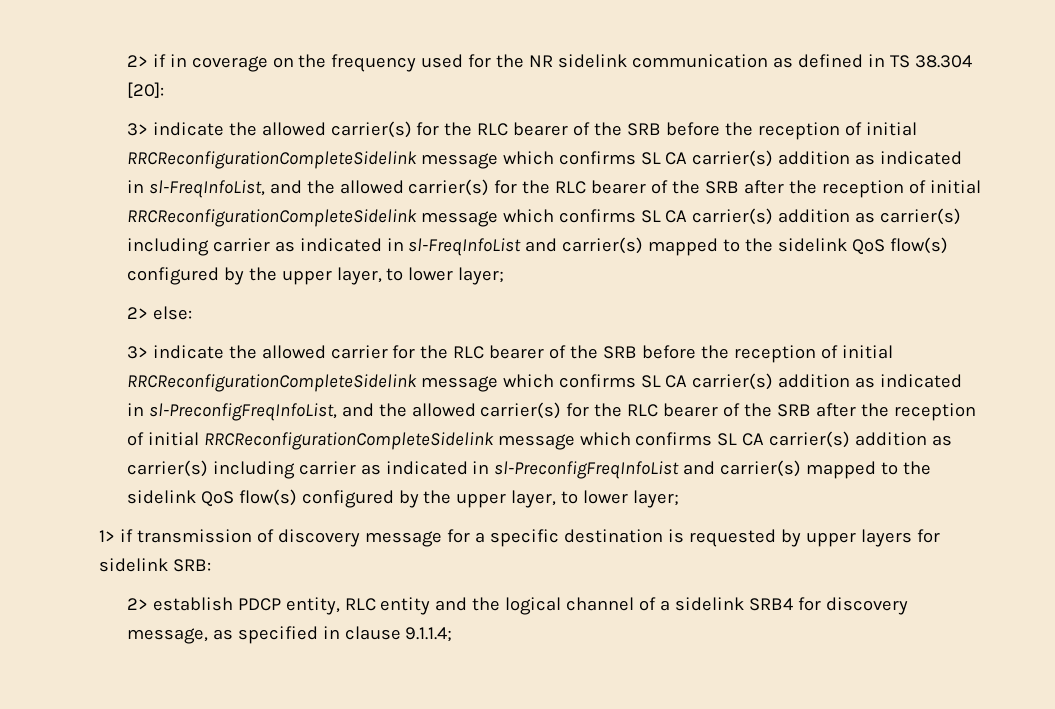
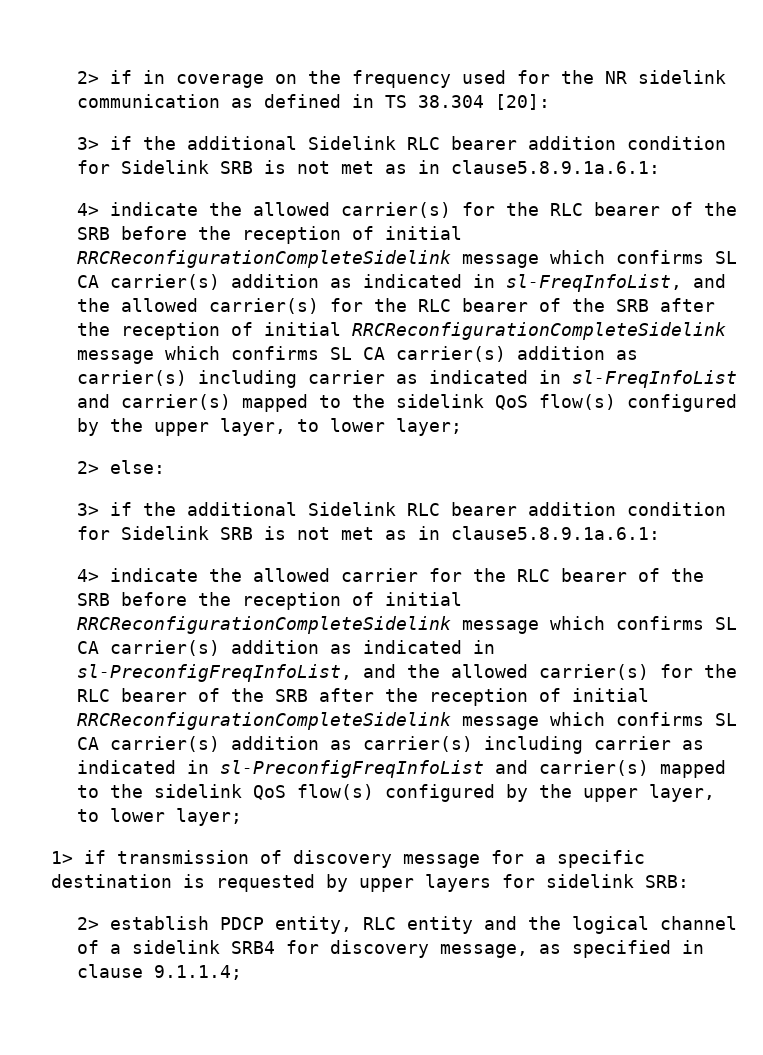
(148, 129) none -> [110,136,727,150] [77,160,661,174] [77,203,100,216] if the additional Sidelink RLC bearer addition condition for Sidelink SRB is not met as in clause5.8.9.1a.6.1: // 4>
(148, 352) none -> [110,502,727,516] [77,526,661,540] [77,569,100,582] if the additional Sidelink RLC bearer addition condition for Sidelink SRB is not met as in clause5.8.9.1a.6.1: // 4>

